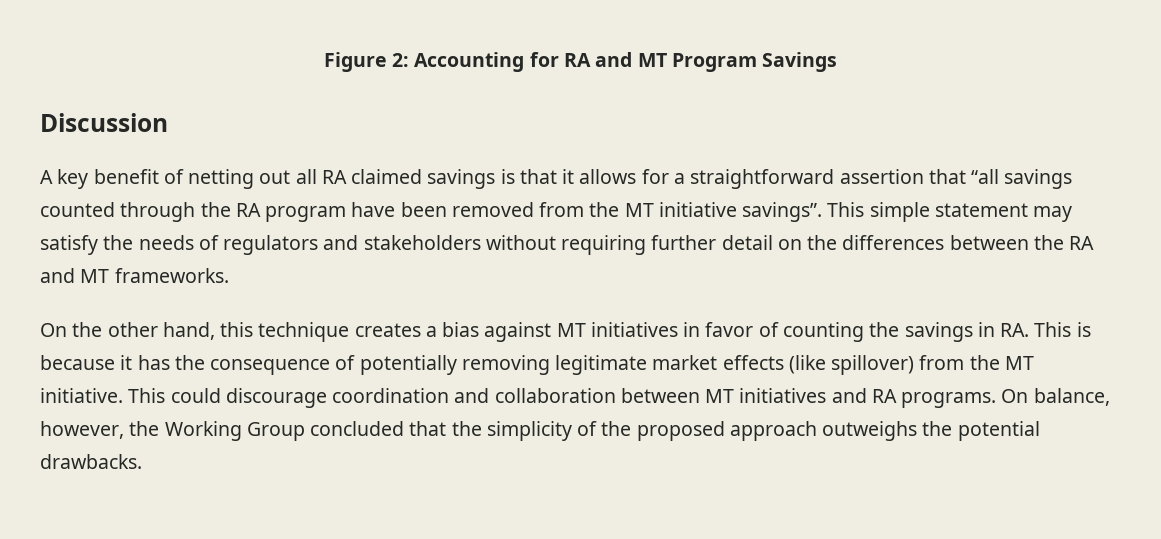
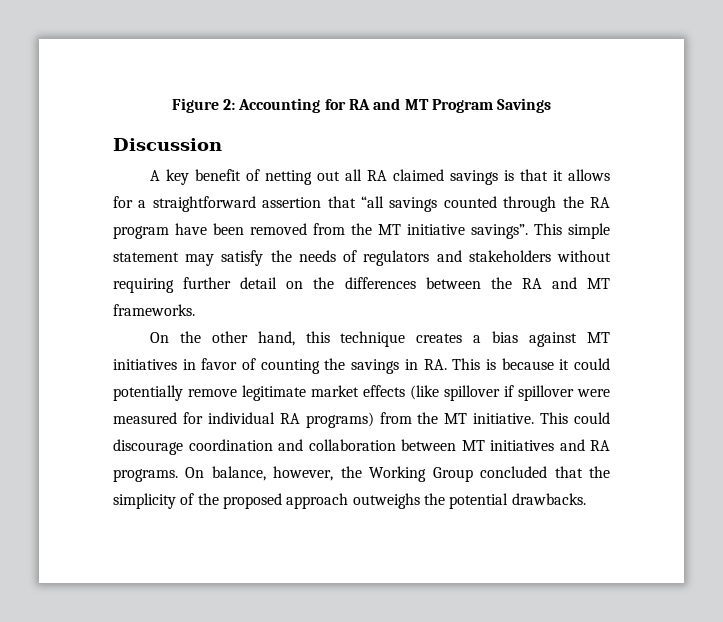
[137,355,915,375] has the consequence of potentially removing legitimate market effects (like spillover) -> [573,358,610,370] [113,385,610,401] [113,412,374,428] could potentially remove legitimate market effects (like spillover if spillover were measured for individual RA programs)

